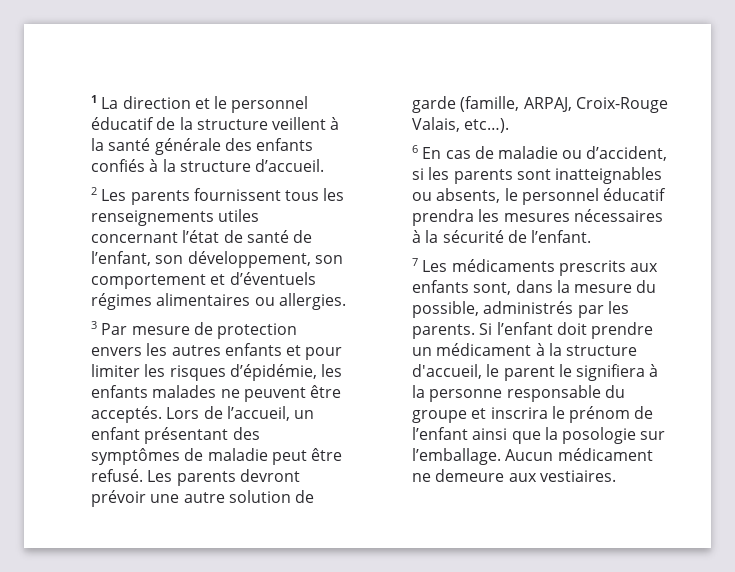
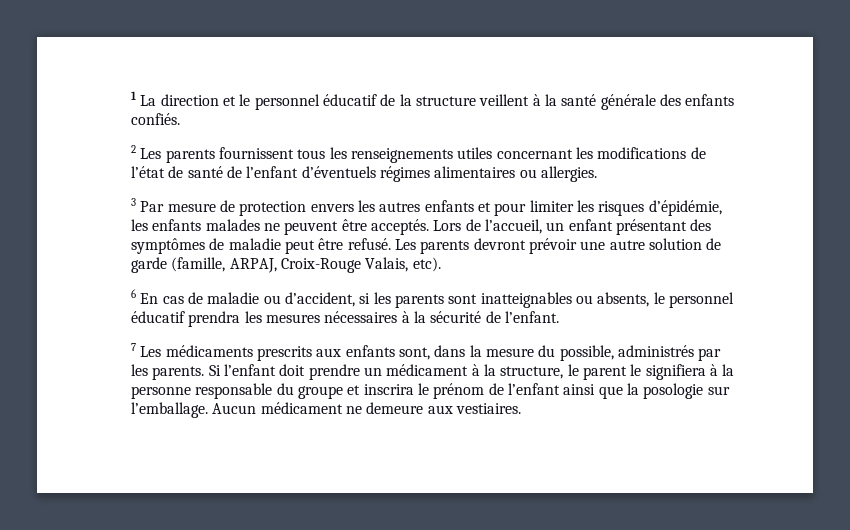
[91,159,324,172] confiés à la structure d’accueil. -> [131,113,181,125] confiés.
(179, 237) none -> [575,147,706,159] les modifications de
[91,251,343,268] [91,274,226,289] l’enfant, son développement, son comportement et -> [246,166,299,178] l’enfant
[464,118,510,133] etc…). -> [412,257,441,272] etc).
[565,345,637,356] [412,364,483,379] structure d'accueil, -> [500,366,564,379] structure,

